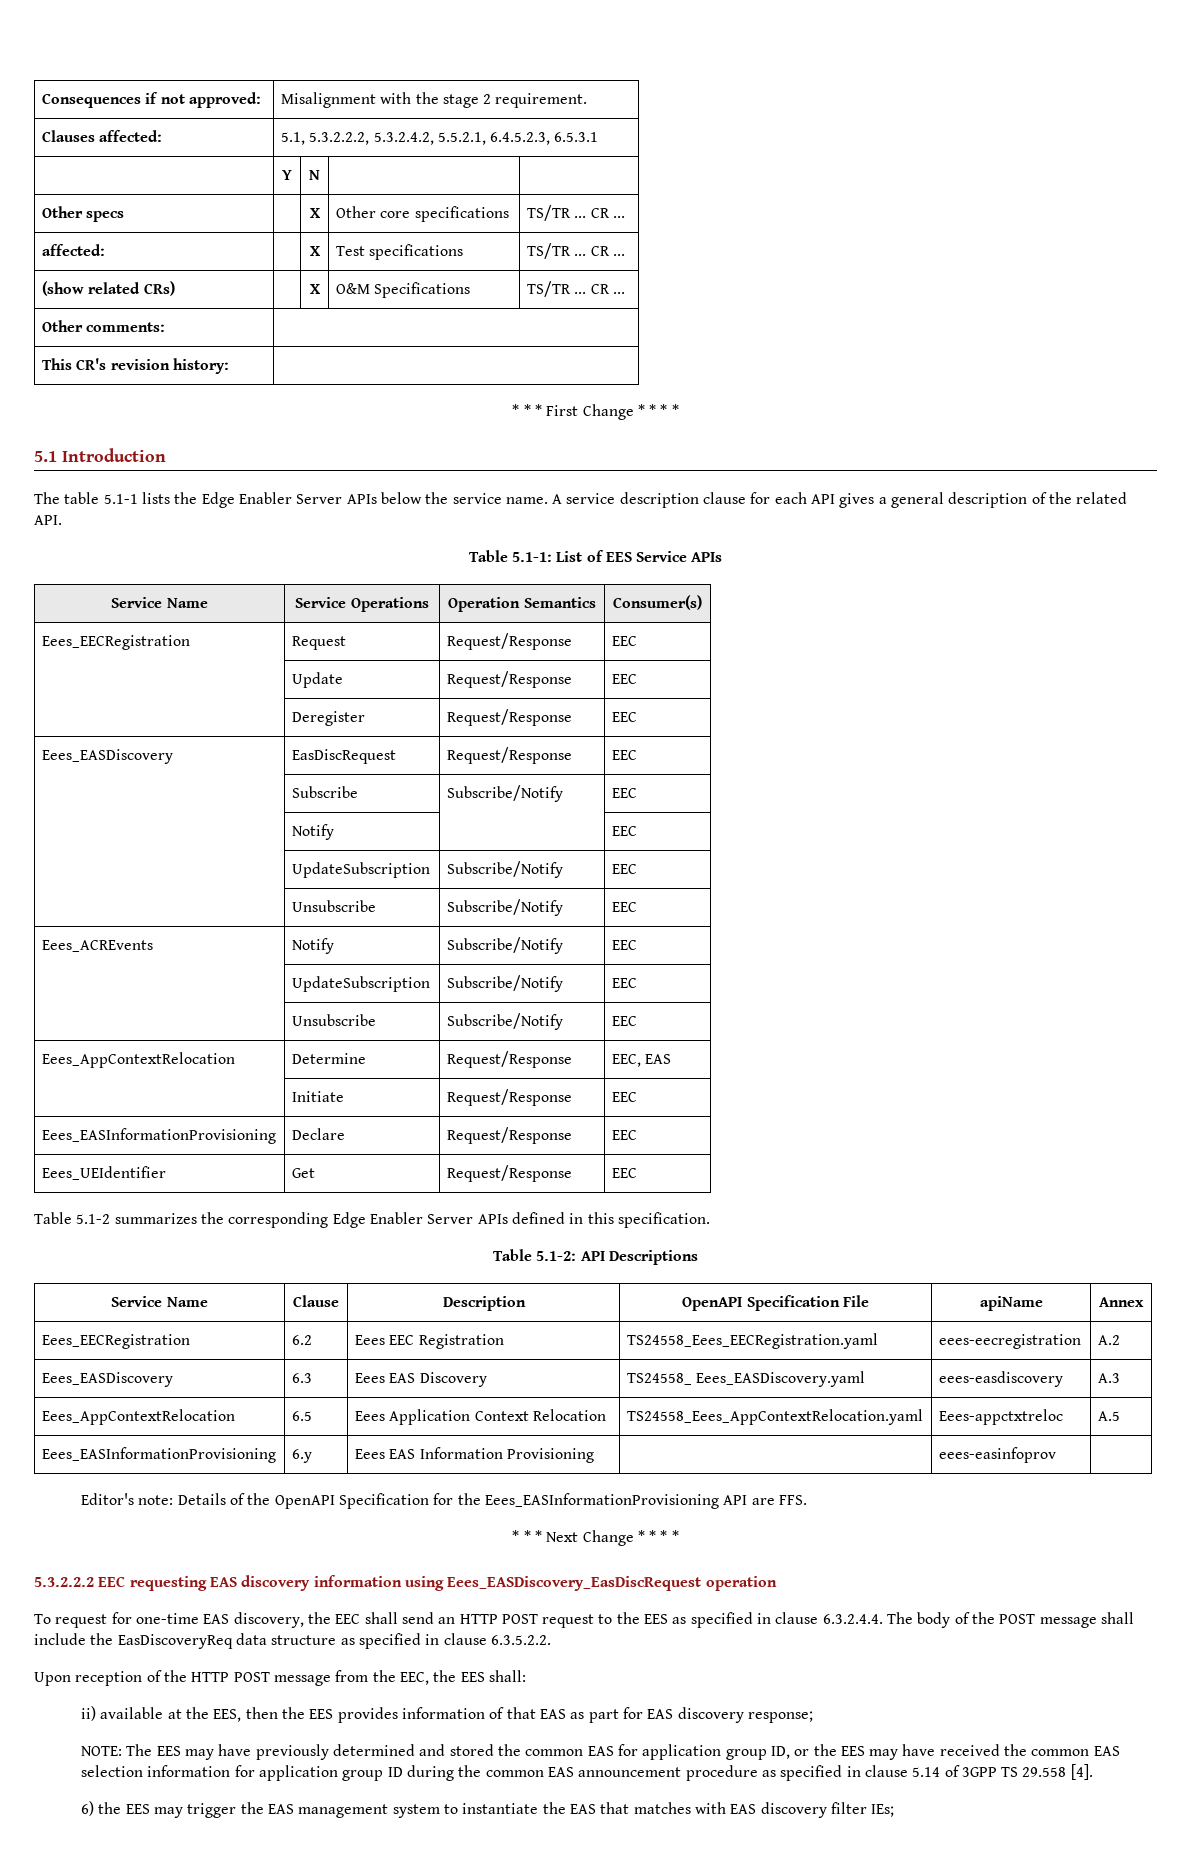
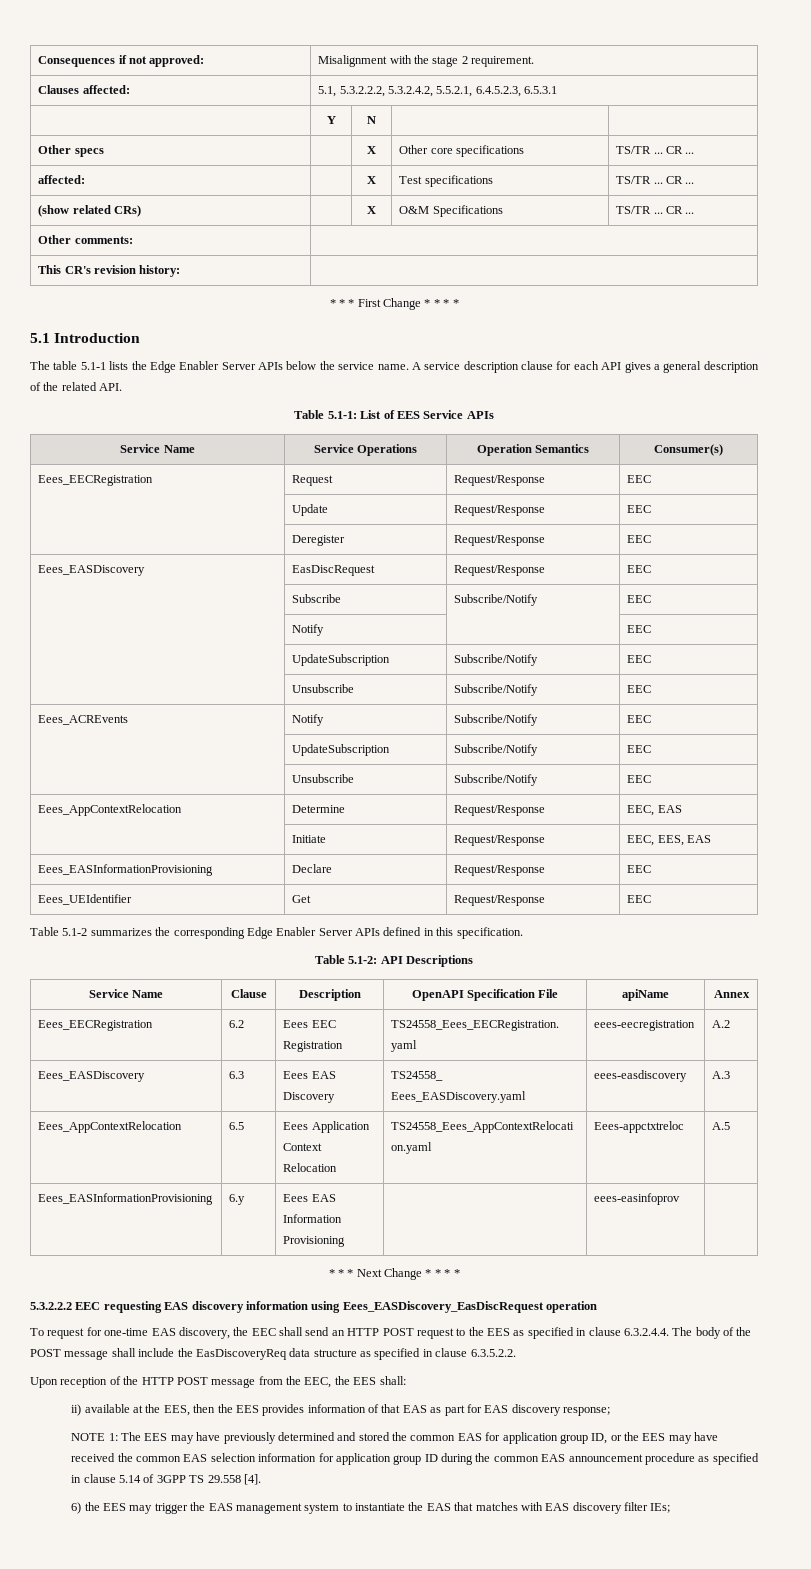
[611,1092,637,1102] EEC -> [627,835,712,846] EEC, EES, EAS
[81,1493,807,1509] // Editor's note: Details of the OpenAPI Specification for the Eees_EASInformationProvisioning API are FFS. -> (681, 1199) none
[81,1746,123,1756] NOTE: -> [71,1433,118,1441] NOTE 1:

